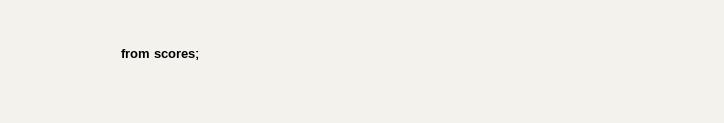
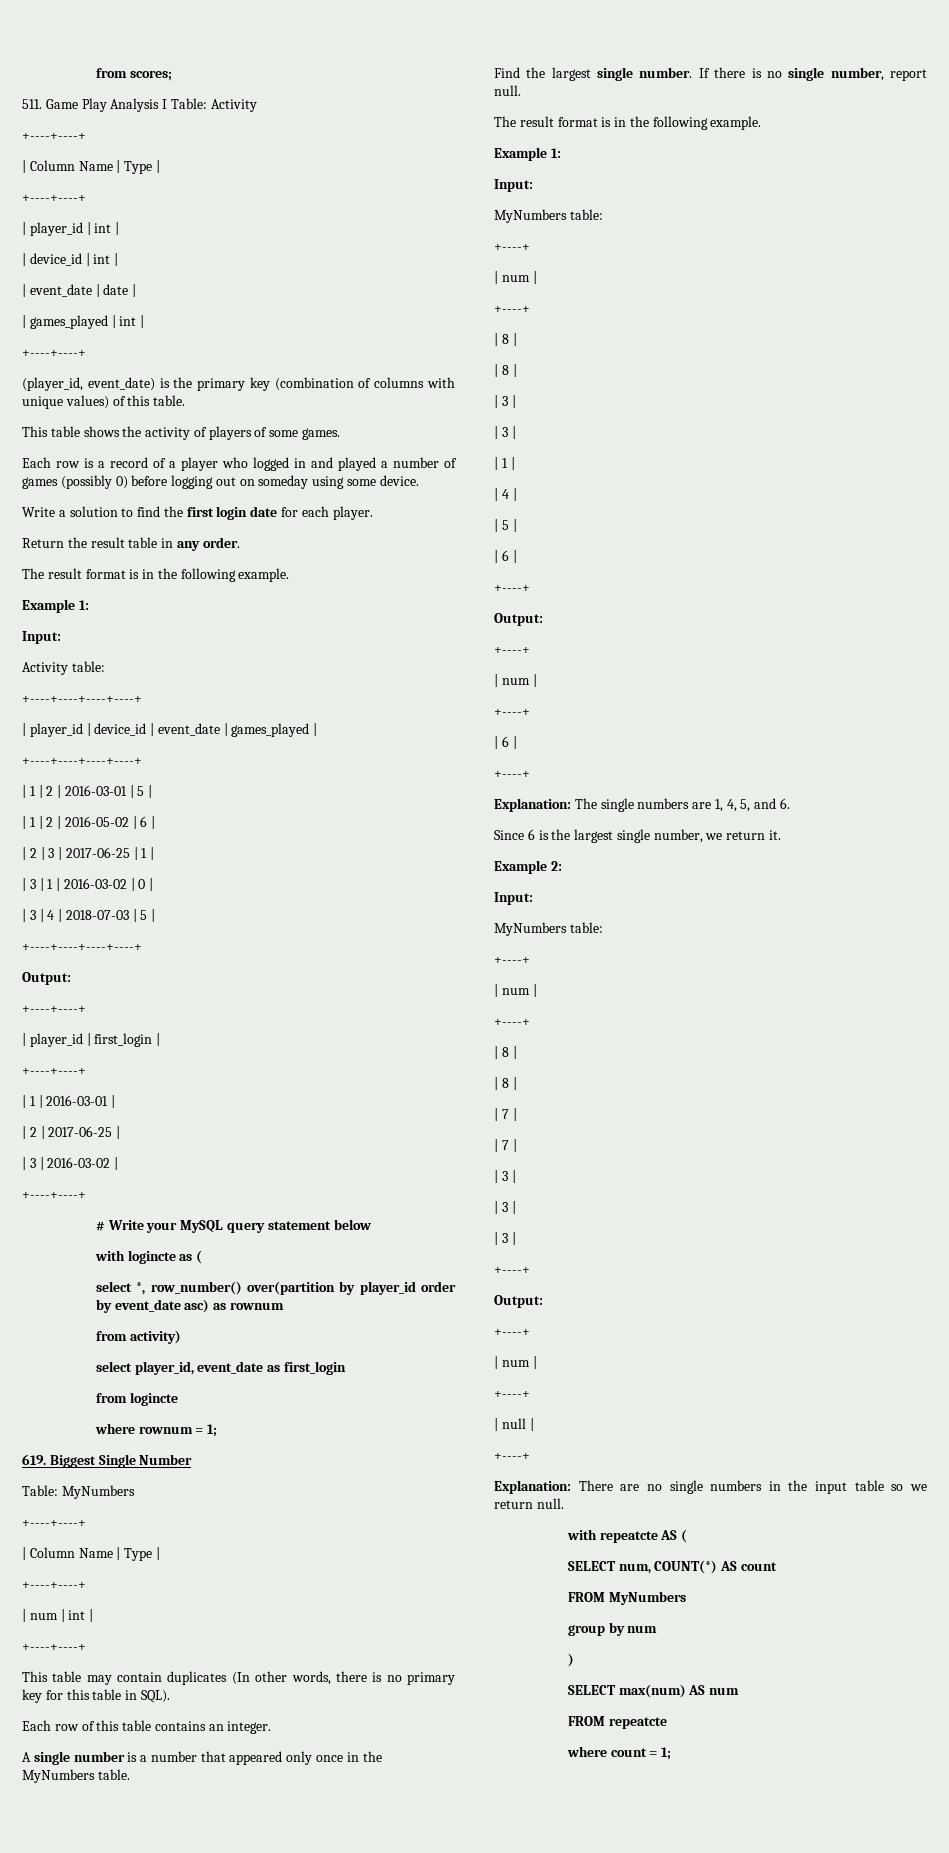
(200, 55) none -> [22,98,257,112] [22,133,86,140] [22,160,160,174] [22,195,86,202] [22,222,120,236] [22,253,119,266] [22,284,137,297] [22,315,145,329] [22,350,86,357] [22,377,455,391] [22,395,186,409] [22,426,341,440] [22,457,457,471] [22,475,419,489] [22,506,373,520] [22,537,240,551] [22,568,290,582] [22,599,89,613] [22,631,61,644] [22,661,105,675] [22,696,142,703] [22,723,318,737] [22,758,142,765] [22,785,153,798] [22,816,156,829] [22,847,155,860] [22,878,154,891] [22,909,156,922] [22,944,142,951] [22,972,71,985] [22,1006,86,1013] [22,1033,161,1047] [22,1068,86,1075] [22,1095,116,1108] [22,1126,121,1139] [22,1157,119,1170] [22,1192,86,1199] [95,1219,371,1233] [94,1250,203,1264] [95,1281,457,1295] [95,1299,284,1313] [95,1330,181,1344] [95,1361,346,1375] [95,1392,178,1406] [94,1423,218,1437] [22,1454,193,1468] [22,1485,135,1499] [22,1520,86,1527] [22,1547,160,1561] [22,1582,86,1589] [22,1609,94,1622] [22,1644,86,1651] [22,1671,456,1685] [22,1689,170,1703] [22,1720,272,1734] [22,1751,382,1765] [22,1769,130,1783] [494,67,927,81] [494,85,521,96] [494,116,762,130] [494,147,561,161] [494,179,533,192] [494,209,603,223] [494,244,530,251] [494,271,537,284] [494,306,530,313] [494,333,517,346] [494,364,517,377] [494,395,516,408] [494,426,516,439] [494,457,515,470] [494,488,517,501] [494,519,517,532] [494,550,517,563] [494,585,530,592] [494,613,543,626] [494,647,530,654] [494,674,537,687] [494,709,530,716] [494,736,517,749] [494,771,530,778] [494,798,791,812] [494,829,782,843] [494,860,562,874] [494,892,533,905] [494,922,603,936] [494,957,530,964] [494,984,537,997] [494,1019,530,1026] [494,1046,517,1059] [494,1077,517,1090] [494,1108,517,1121] [494,1139,517,1152] [494,1170,516,1183] [494,1201,516,1214] [494,1232,516,1245] [494,1267,530,1274] [494,1295,543,1308] [494,1329,530,1336] [494,1356,537,1369] [494,1391,530,1398] [494,1418,534,1431] [494,1453,530,1460] [494,1480,927,1494] [494,1498,564,1509] [566,1529,688,1543] [567,1560,777,1574] [567,1591,686,1605] [567,1622,658,1636] [567,1653,574,1667] [567,1684,740,1698] [567,1716,667,1729] [566,1746,672,1760] // 511. Game Play Analysis I Table: Activity // +----+----+ // | Column Name | Type | // +----+----+ // | player_id | int | // | device_id | int | // | event_date | date | // | games_played | int | // +----+----+ // (player_id, event_date) is the primary key (combination of columns with unique values) of this table. // This table shows the activity of players of some games. // Each row is a record of a player who logged in and played a number of games (possibly 0) before logging out on someday using some device. // Write a solution to find the first login date for each player. // Return the result table in any order. // The result format is in the following example. // Example 1: // Input: // Activity table: // +----+----+----+----+ // | player_id | device_id | event_date | games_played | // +----+----+----+----+ // | 1 | 2 | 2016-03-01 | 5 | // | 1 | 2 | 2016-05-02 | 6 | // | 2 | 3 | 2017-06-25 | 1 | // | 3 | 1 | 2016-03-02 | 0 | // | 3 | 4 | 2018-07-03 | 5 | // +----+----+----+----+ // Output: // +----+----+ // | player_id | first_login | // +----+----+ // | 1 | 2016-03-01 | // | 2 | 2017-06-25 | // | 3 | 2016-03-02 | // +----+----+ // # Write your MySQL query statement below // with logincte as ( // select *, row_number() over(partition by player_id order by event_date asc) as rownum // from activity) // select player_id, event_date as first_login // from logincte // where rownum = 1; // 619. Biggest Single Number // Table: MyNumbers // +----+----+ // | Column Name | Type | // +----+----+ // | num | int | // +----+----+ // This table may contain duplicates (In other words, there is no primary key for this table in SQL). // Each row of this table contains an integer. // A single number is a number that appeared only once in the MyNumbers table. // Find the largest single number. If there is no single number, report null. // The result format is in the following example. // Example 1: // Input: // MyNumbers table: // +----+ // | num | // +----+ // | 8 | // | 8 | // | 3 | // | 3 | // | 1 | // | 4 | // | 5 | // | 6 | // +----+ // Output: // +----+ // | num | // +----+ // | 6 | // +----+ // Explanation: The single numbers are 1, 4, 5, and 6. // Since 6 is the largest single number, we return it. // Example 2: // Input: // MyNumbers table: // +----+ // | num | // +----+ // | 8 | // | 8 | // | 7 | // | 7 | // | 3 | // | 3 | // | 3 | // +----+ // Output: // +----+ // | num | // +----+ // | null | // +----+ // Explanation: There are no single numbers in the input table so we return null. // with repeatcte AS ( // SELECT num, COUNT(*) AS count // FROM MyNumbers // group by num // ) // SELECT max(num) AS num // FROM repeatcte // where count = 1;

